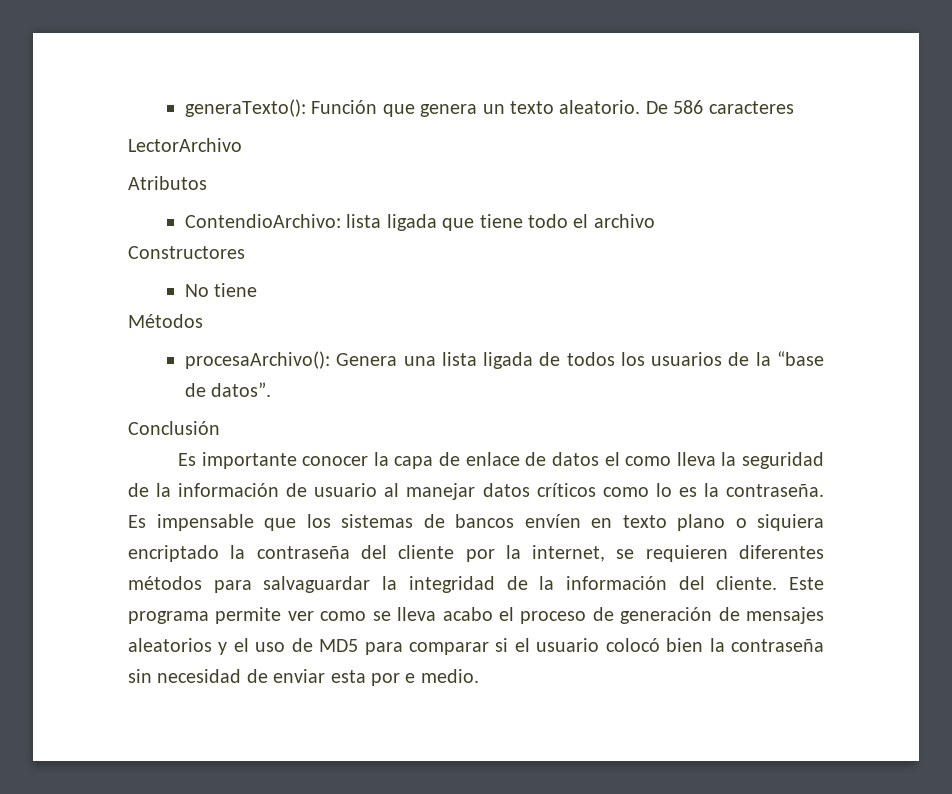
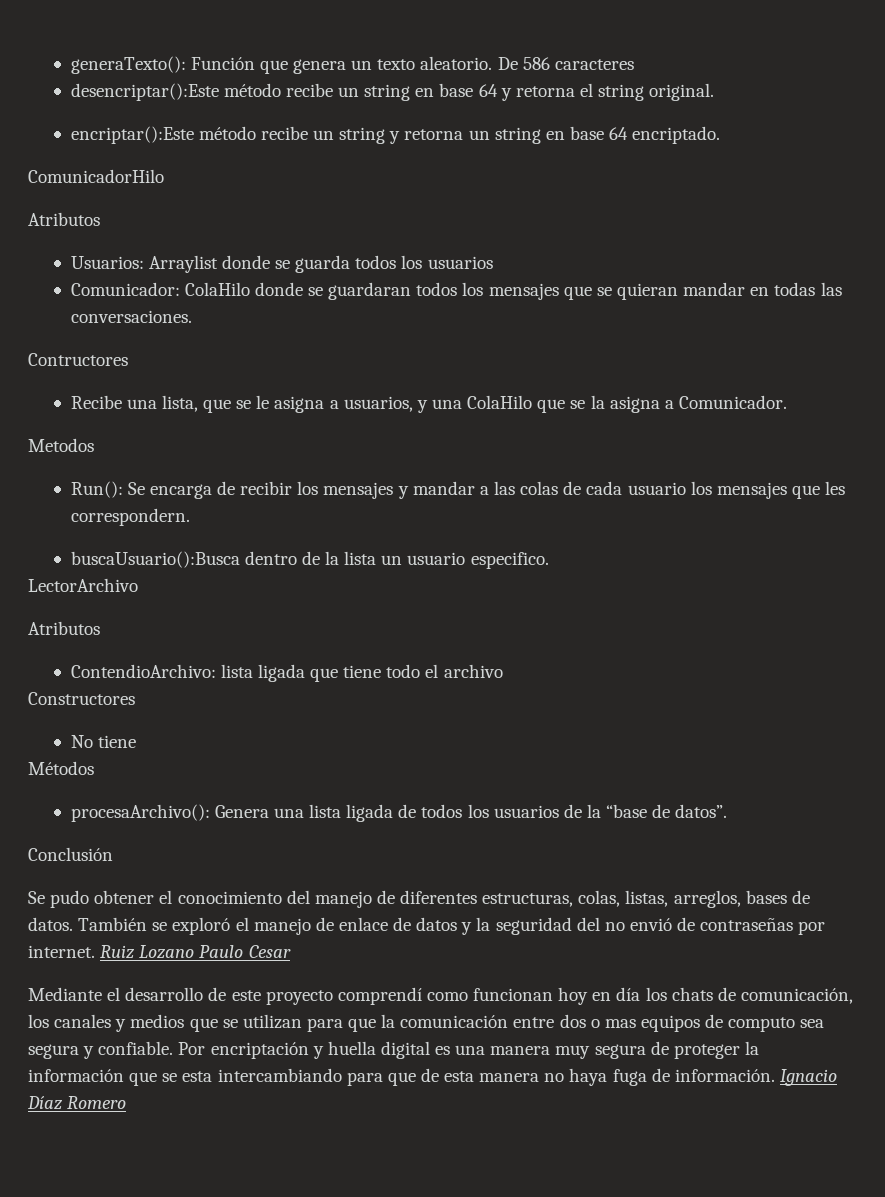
(794, 107) none -> [70,83,715,101] [70,126,721,144] [28,169,164,183] [28,212,100,226] [70,255,493,273] [70,282,842,300] [70,310,192,323] [28,353,128,366] [70,395,787,413] [28,438,94,452] [70,481,846,499] [70,508,190,526] [70,551,549,569] // desencriptar():Este método recibe un string en base 64 y retorna el string original. // encriptar():Este método recibe un string y retorna un string en base 64 encriptado. // ComunicadorHilo // Atributos // Usuarios: Arraylist donde se guarda todos los usuarios // Comunicador: ColaHilo donde se guardaran todos los mensajes que se quieran mandar en todas las conversaciones. // Contructores // Recibe una lista, que se le asigna a usuarios, y una ColaHilo que se la asigna a Comunicador. // Metodos // Run(): Se encarga de recibir los mensajes y mandar a las colas de cada usuario los mensajes que les correspondern. // buscaUsuario():Busca dentro de la lista un usuario especifico.
[177,452,824,469] [128,483,825,500] [128,514,824,531] [128,545,824,562] [128,576,825,593] [128,607,824,624] [128,638,825,655] [128,669,479,686] Es importante conocer la capa de enlace de datos el como lleva la seguridad de la información de usuario al manejar datos críticos como lo es la contraseña. Es impensable que los sistemas de bancos envíen en texto plano o siquiera encriptado la contraseña del cliente por la internet, se requieren diferentes métodos para salvaguardar la integridad de la información del cliente. Este programa permite ver como se lleva acabo el proceso de generación de mensajes aleatorios y el uso de MD5 para comparar si el usuario colocó bien la contraseña sin necesidad de enviar esta por e medio. -> [28,890,810,908] [28,917,826,935] [28,945,291,959] [28,987,853,1005] [28,1014,825,1032] [28,1041,759,1059] [28,1068,837,1086] [27,1096,127,1110] Se pudo obtener el conocimiento del manejo de diferentes estructuras, colas, listas, arreglos, bases de datos. También se exploró el manejo de enlace de datos y la seguridad del no envió de contraseñas por internet. Ruiz Lozano Paulo Cesar // Mediante el desarrollo de este proyecto comprendí como funcionan hoy en día los chats de comunicación, los canales y medios que se utilizan para que la comunicación entre dos o mas equipos de computo sea segura y confiable. Por encriptación y huella digital es una manera muy segura de proteger la información que se esta intercambiando para que de esta manera no haya fuga de información. Ignacio Díaz Romero

